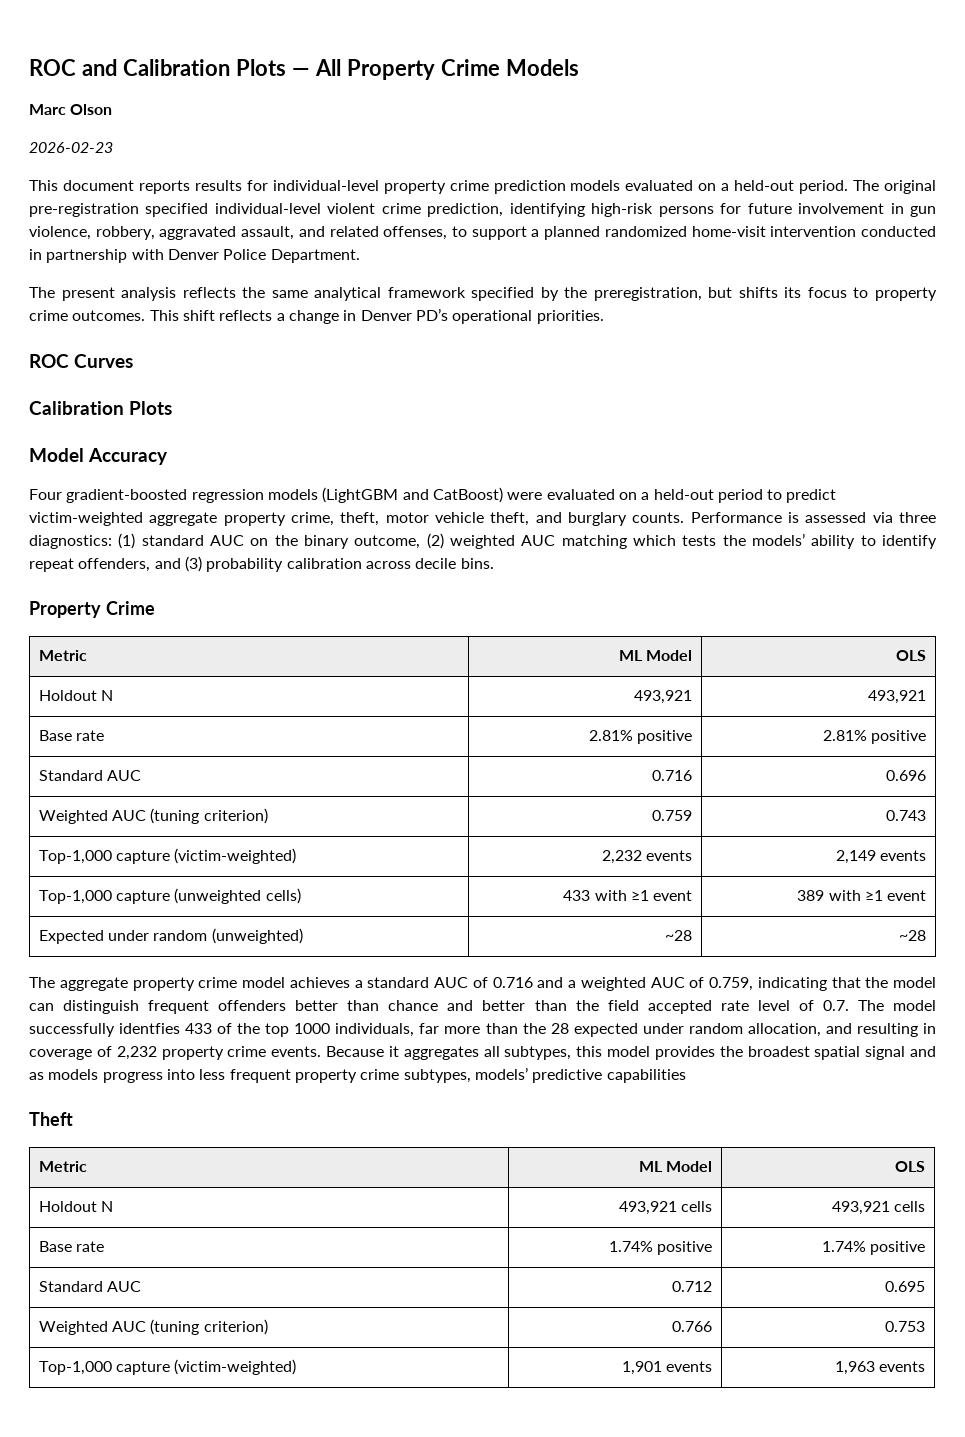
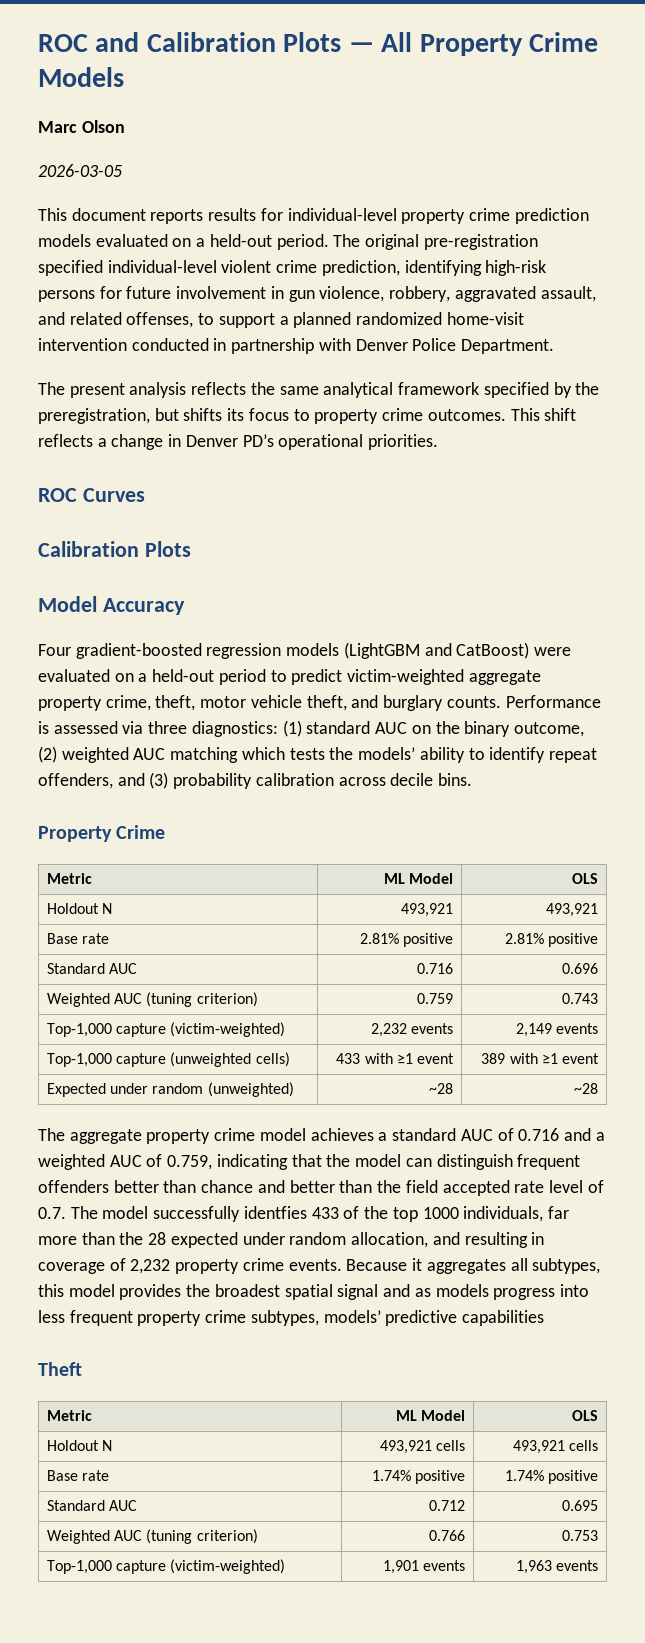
[29,142,113,153] 2026-02-23 -> [38,164,122,177] 2026-03-05

